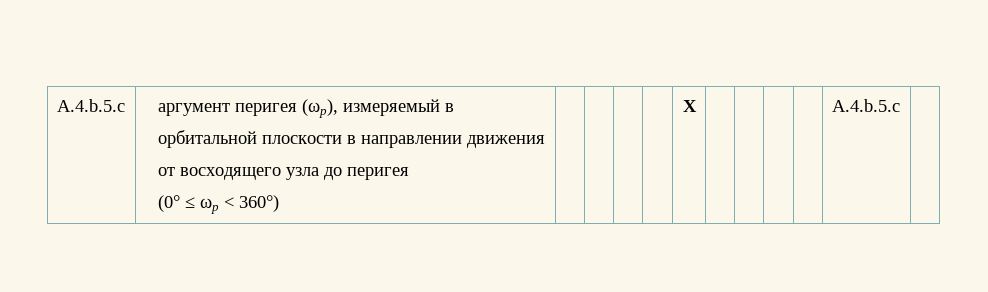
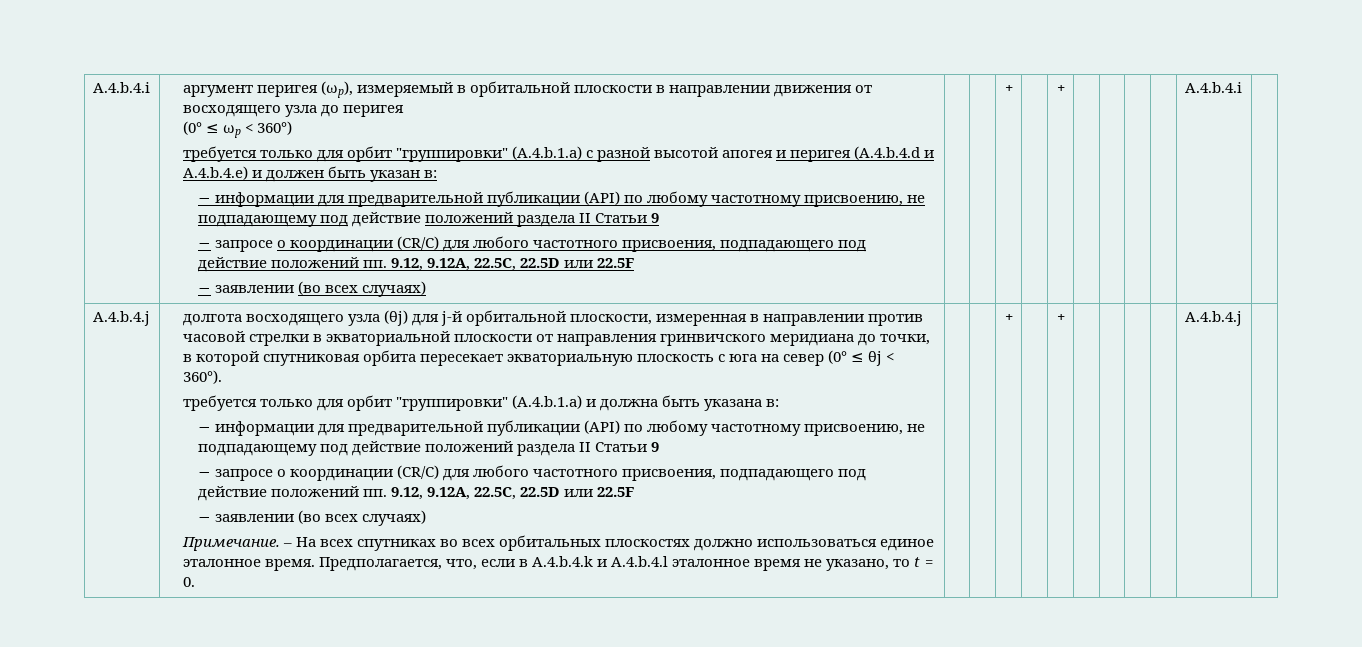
[56,99,125,112] A.4.b.5.c -> [92,82,150,93] A.4.b.4.i
[682,100,697,112] [831,99,900,112] | | | | | X | | | | | A.4.b.5.c -> [182,146,935,162] [182,166,438,182] [197,191,926,207] [197,212,660,227] [197,236,867,252] [197,257,635,272] [197,281,427,297] [1004,85,1013,93] [1056,85,1065,93] [1184,82,1242,93] [92,311,150,326] [182,310,924,326] [182,331,931,346] [182,350,895,366] [182,370,222,384] [182,395,780,411] [197,420,926,436] [197,441,660,456] [197,465,867,481] [197,486,635,501] [197,510,427,526] [181,535,935,551] [182,556,933,571] [182,577,195,587] [1004,314,1013,322] [1056,314,1065,322] [1184,311,1242,326] // требуется только для орбит "группировки" (A.4.b.1.a) с разной высотой апогея и перигея (A.4.b.4.d и A.4.b.4.e) и должен быть указан в: // − информации для предварительной публикации (API) по любому частотному присвоению, не подпадающему под действие положений раздела II Статьи 9 // − запросе о координации (CR/C) для любого частотного присвоения, подпадающего под действие положений пп. 9.12, 9.12A, 22.5C, 22.5D или 22.5F // − заявлении (во всех случаях) | | | + | | + | | | | | A.4.b.4.i | // A.4.b.4.j | долгота восходящего узла (θj) для j-й орбитальной плоскости, измеренная в направлении против часовой стрелки в экваториальной плоскости от направления гринвичского меридиана до точки, в которой спутниковая орбита пересекает экваториальную плоскость с юга на север (0° ≤ θj < 360°). // требуется только для орбит "группировки" (A.4.b.1.a) и должна быть указана в: // − информации для предварительной публикации (API) по любому частотному присвоению, не подпадающему под действие положений раздела II Статьи 9 // − запросе о координации (CR/C) для любого частотного присвоения, подпадающего под действие положений пп. 9.12, 9.12A, 22.5C, 22.5D или 22.5F // − заявлении (во всех случаях) // Примечание. – На всех спутниках во всех орбитальных плоскостях должно использоваться единое эталонное время. Предполагается, что, если в A.4.b.4.k и A.4.b.4.l эталонное время не указано, то t = 0. | | | + | | + | | | | | A.4.b.4.j

